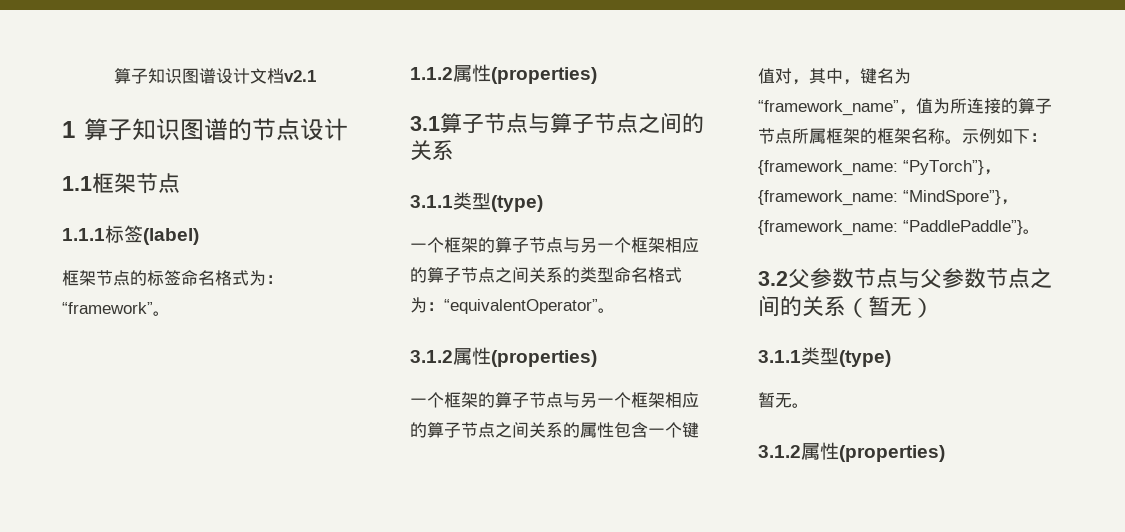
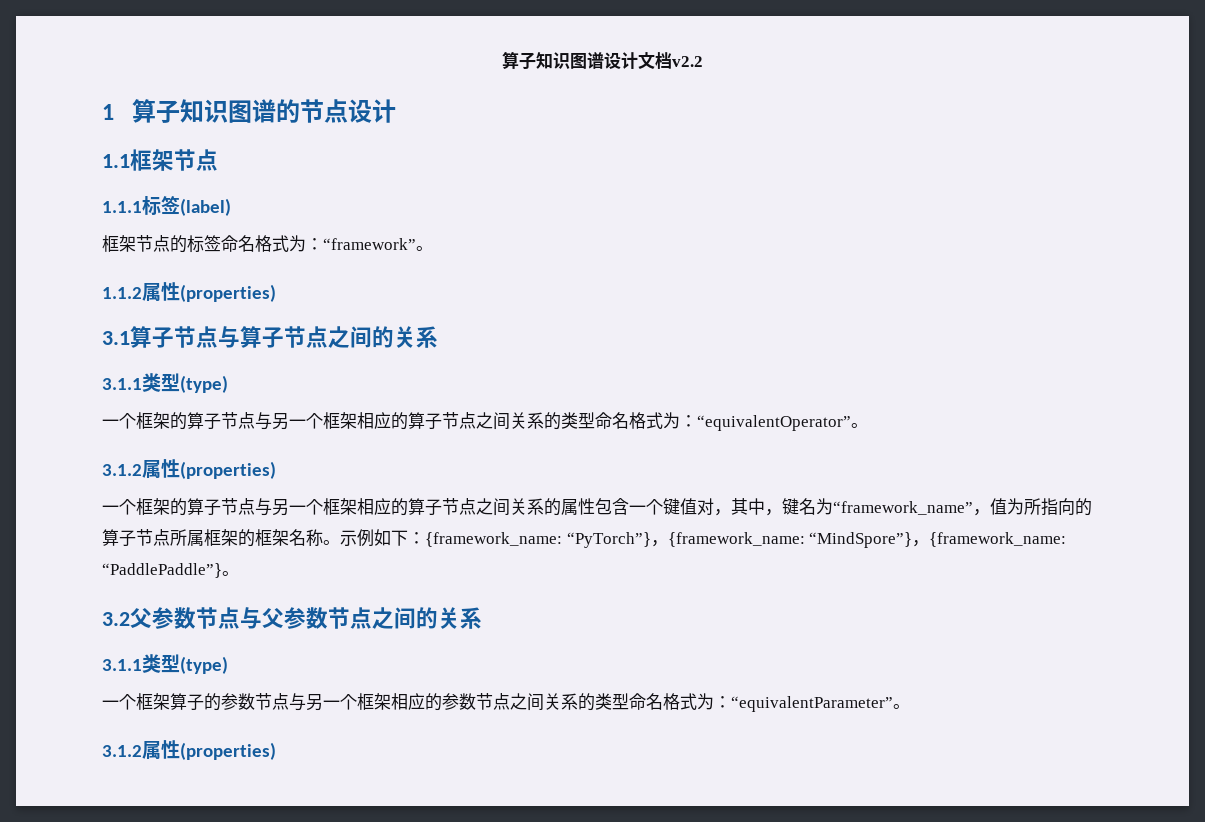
[283,70,316,82] v2.1 -> [672,56,703,67] v2.2
[967,98,1001,114] 连接 -> [1041,498,1075,516] 指向
[846,296,934,318] [758,347,891,367] [758,392,792,408] （暂无） // 3.1.1类型(type) // 暂无 -> [102,654,228,674] [102,693,893,712] // 3.1.1类型(type) // 一个框架算子的参数节点与另一个框架相应的参数节点之间关系的类型命名格式为：“equivalentParameter”

